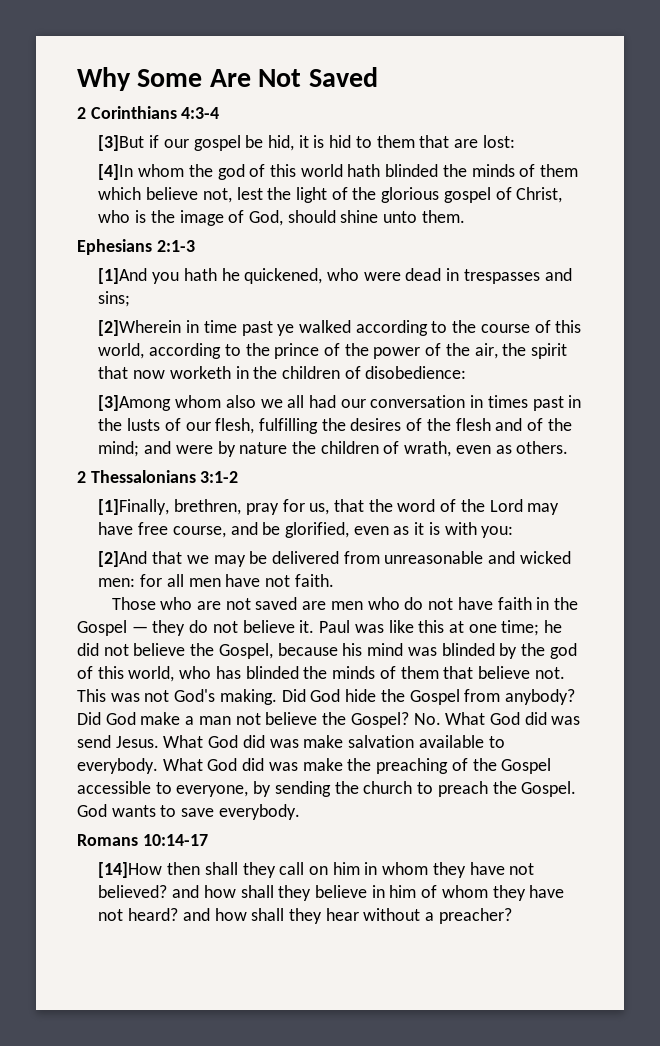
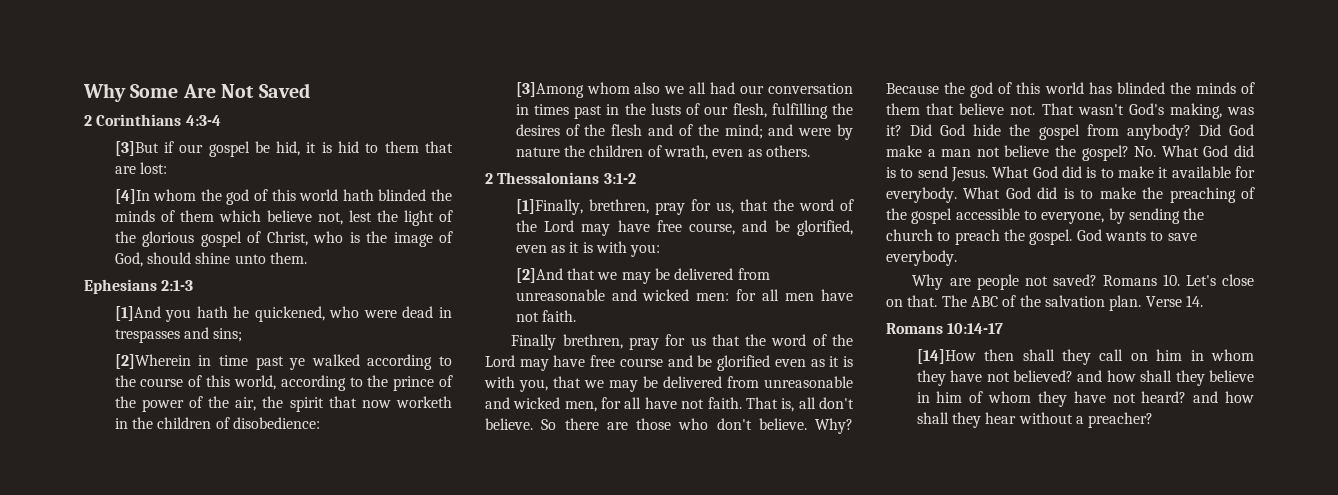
[111,597,578,610] [77,620,563,636] [77,643,577,659] [77,666,212,682] Those who are not saved are men who do not have faith in the Gospel — they do not believe it. Paul was like this at one time; he did not believe the Gospel, because his mind was blinded by the god of this world, who -> [511,334,853,350] [485,355,853,371] [484,376,853,392] [485,397,855,412] [485,418,853,434] [886,82,1084,98] Finally brethren, pray for us that the word of the Lord may have free course and be glorified even as it is with you, that we may be delivered from unreasonable and wicked men, for all have not faith. That is, all don't believe. So there are those who don't believe. Why? Because the god of this world
[77,689,277,705] This was not God's making. -> [1041,103,1254,119] [886,125,902,136] That wasn't God's making, was it?
[409,689,460,705] Gospel -> [1038,124,1080,140] gospel
[350,712,409,728] Gospel? -> [1081,145,1129,161] gospel?
[551,716,581,725] was -> [886,167,914,178] is to
[269,735,505,748] was make salvation available to -> [1086,166,1255,178] is to make it available for
[268,762,298,771] was -> [1063,188,1094,199] is to
[501,758,552,774] Gospel -> [911,208,953,224] gospel
[521,781,577,797] Gospel. -> [1029,229,1073,245] gospel.
(300, 812) none -> [912,274,1254,290] [886,295,1203,311] // Why are people not saved? Romans 10. Let's close on that. The ABC of the salvation plan. Verse 14.

